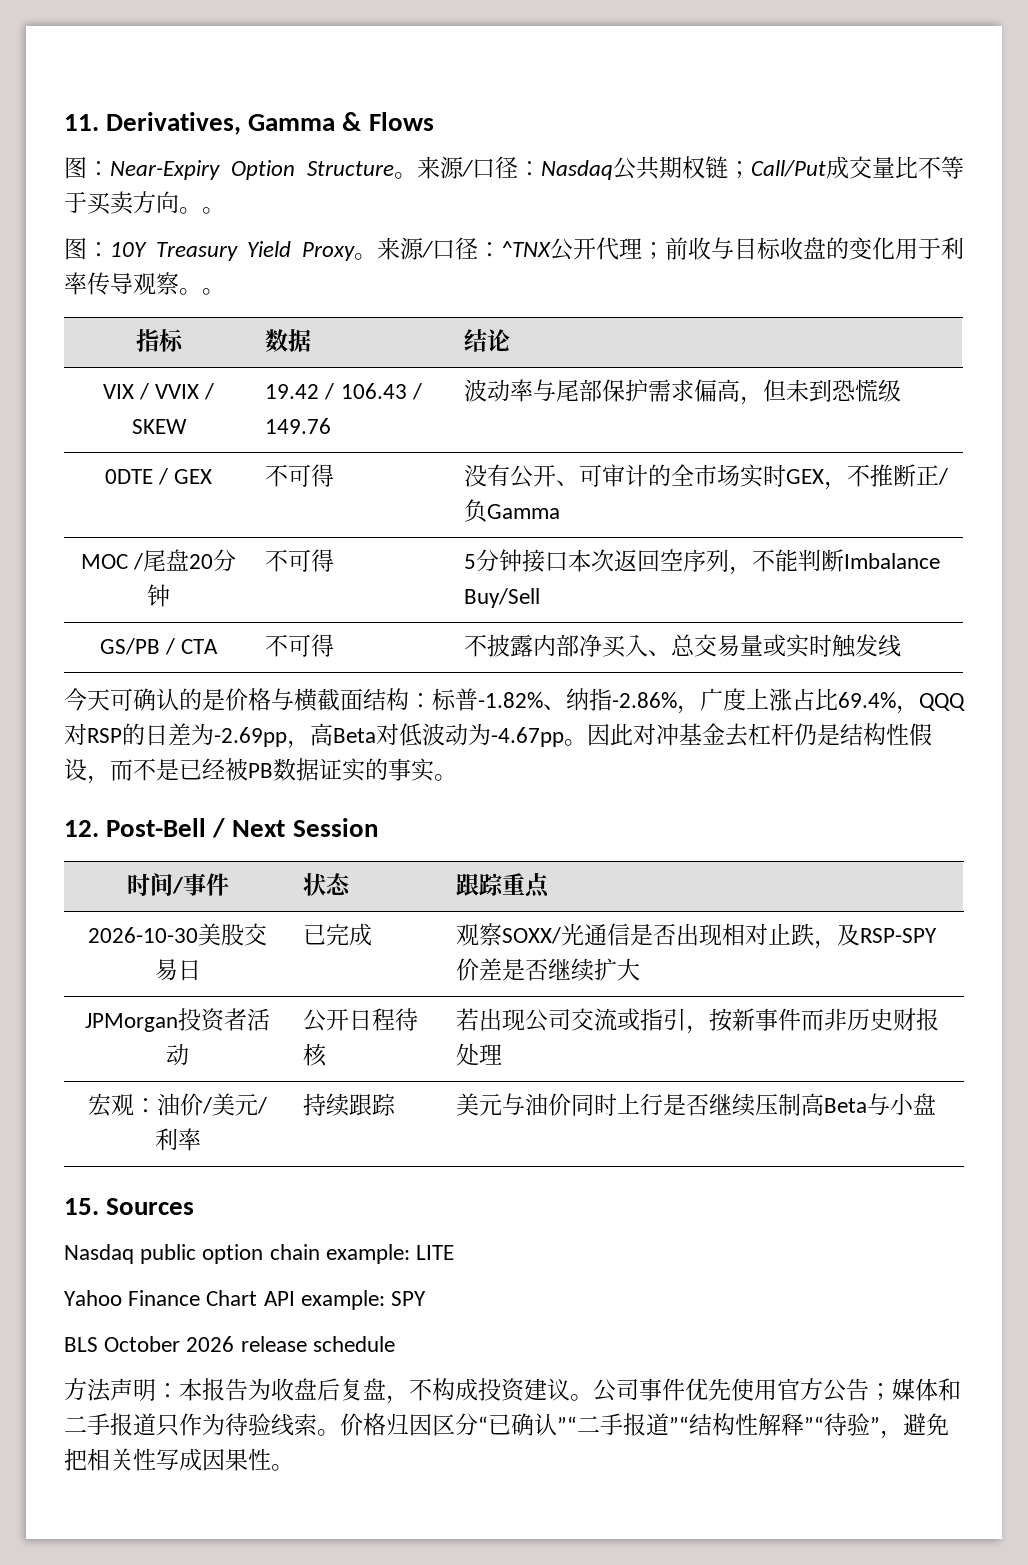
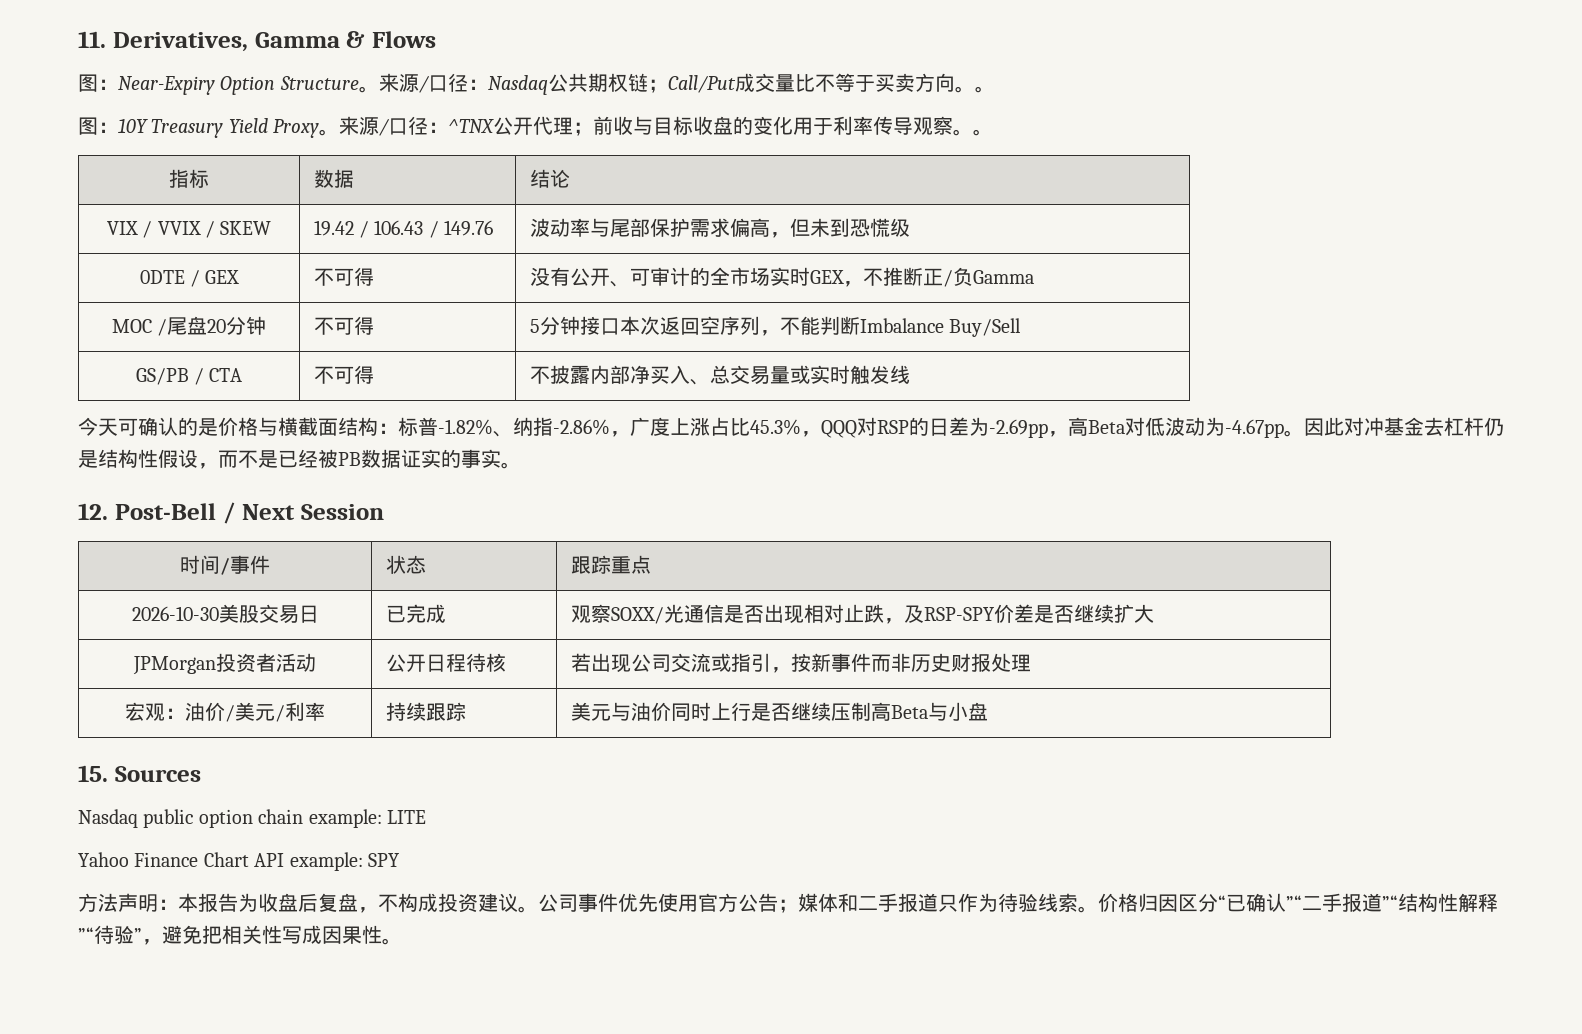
[838,692,896,708] 69.4% -> [750,419,801,435] 45.3%
[64,1336,395,1352] // BLS October 2026 release schedule -> (400, 860) none

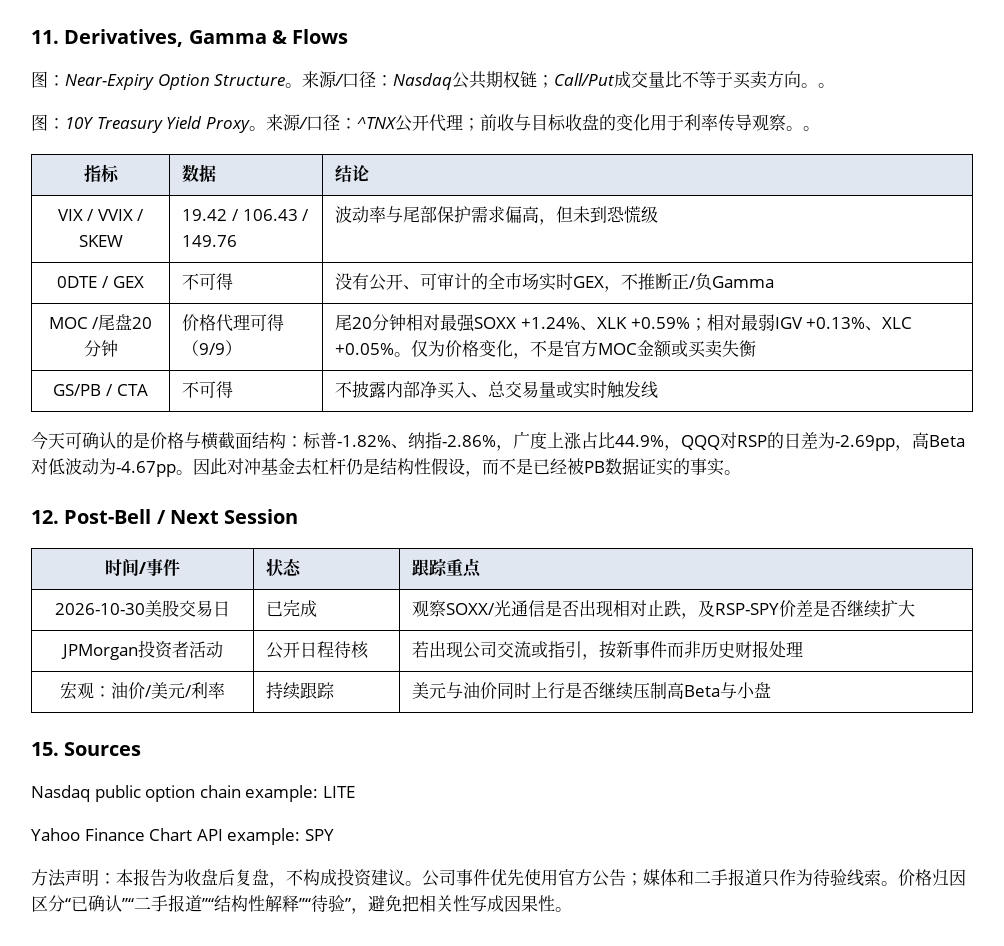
[313,316,374,335] [529,316,1021,337] 不可得 | 5分钟接口本次返回空序列，不能判断Imbalance Buy/Sell -> [182,314,285,332] [182,340,243,356] [335,314,913,332] [335,340,757,359] 价格代理可得（9/9） | 尾20分钟相对最强SOXX +1.24%、XLK +0.59%；相对最弱IGV +0.13%、XLC +0.05%。仅为价格变化，不是官方MOC金额或买卖失衡
[750,419,801,435] 45.3% -> [615,435,664,447] 44.9%

